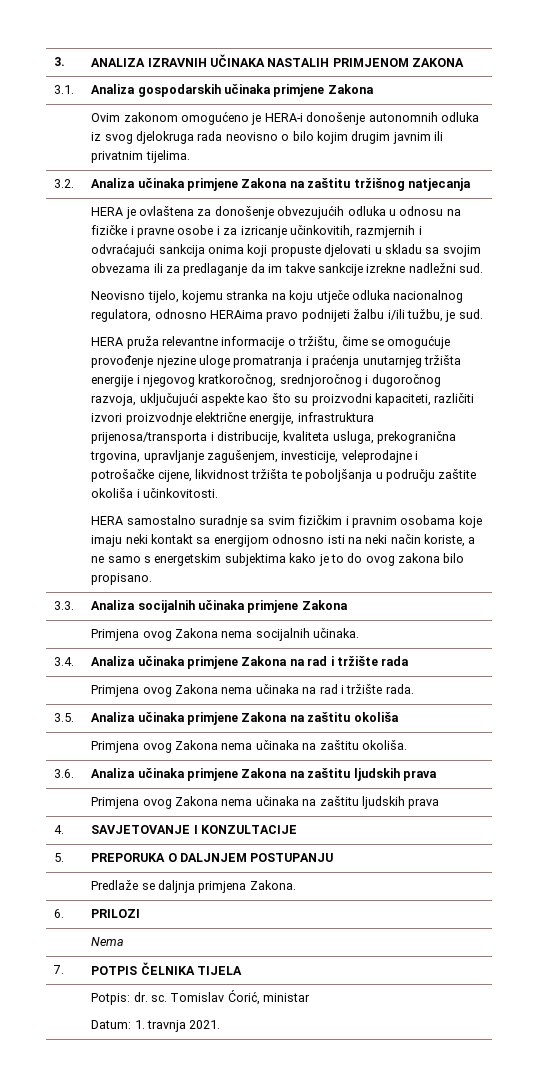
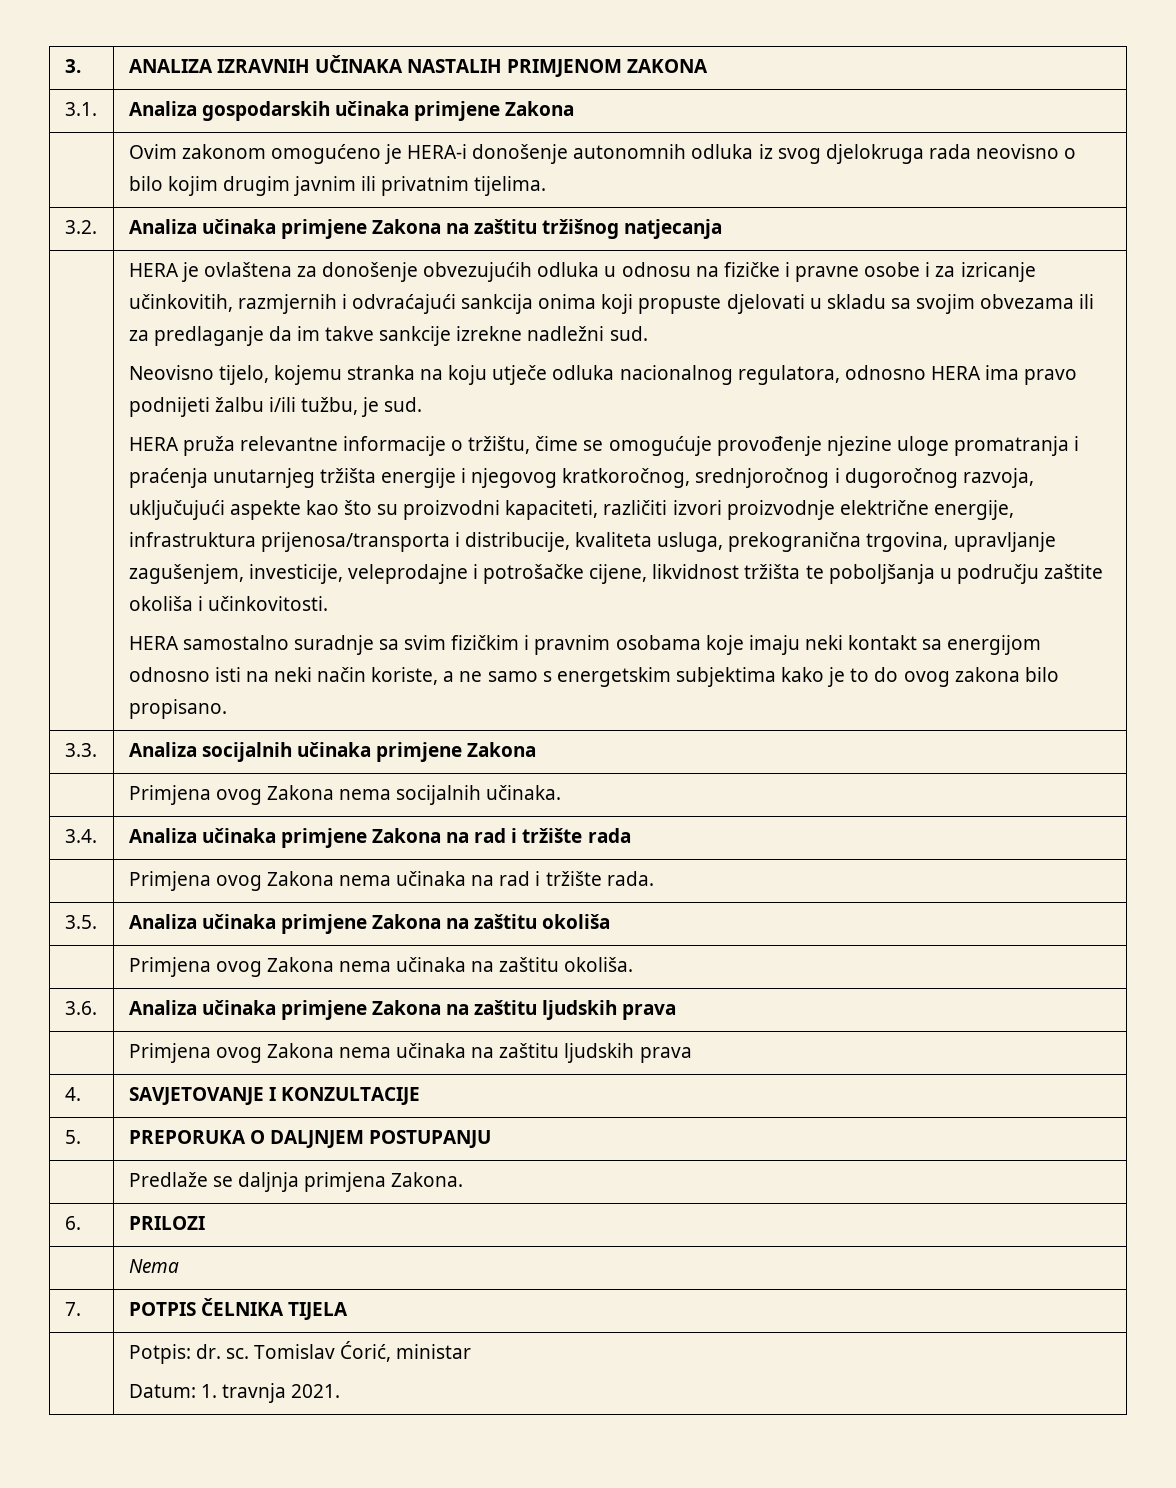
[210,310,264,319] HERAima -> [930,365,1020,380] HERA ima

